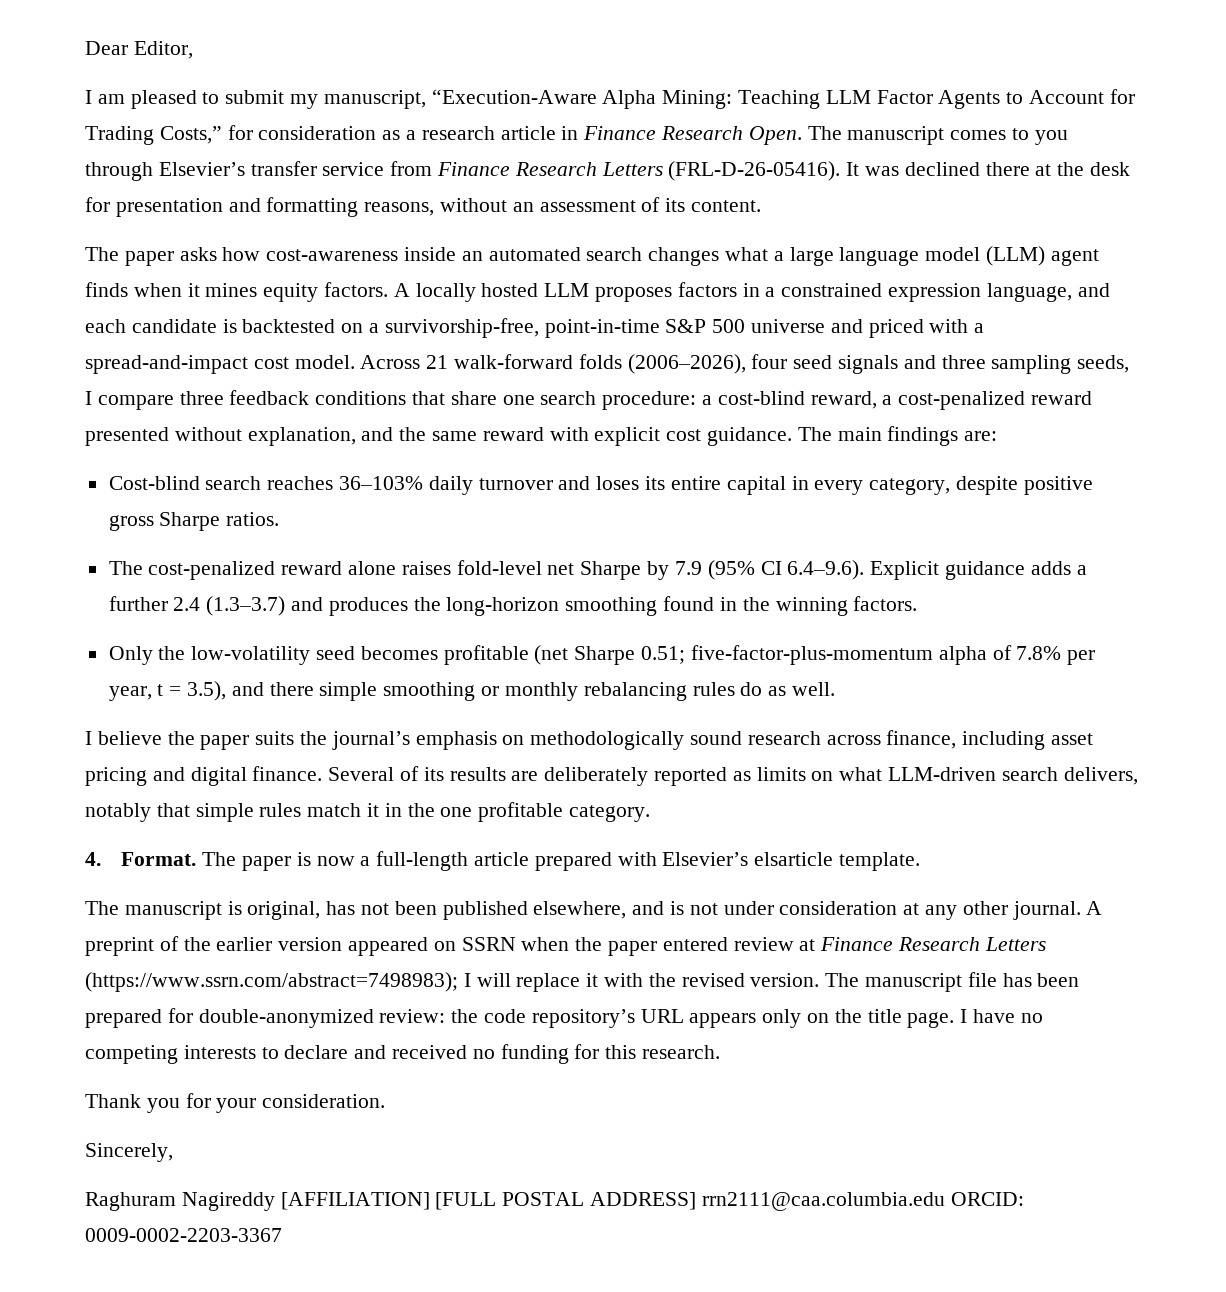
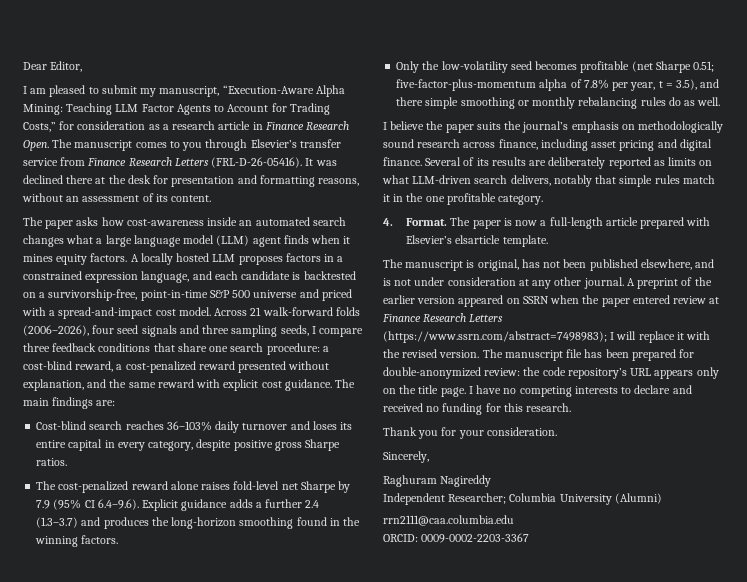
[280,1192,697,1210] [AFFILIATION] [FULL POSTAL ADDRESS] -> [383,493,662,505] // Independent Researcher; Columbia University (Alumni) //
(945, 1201) none -> (514, 520) //

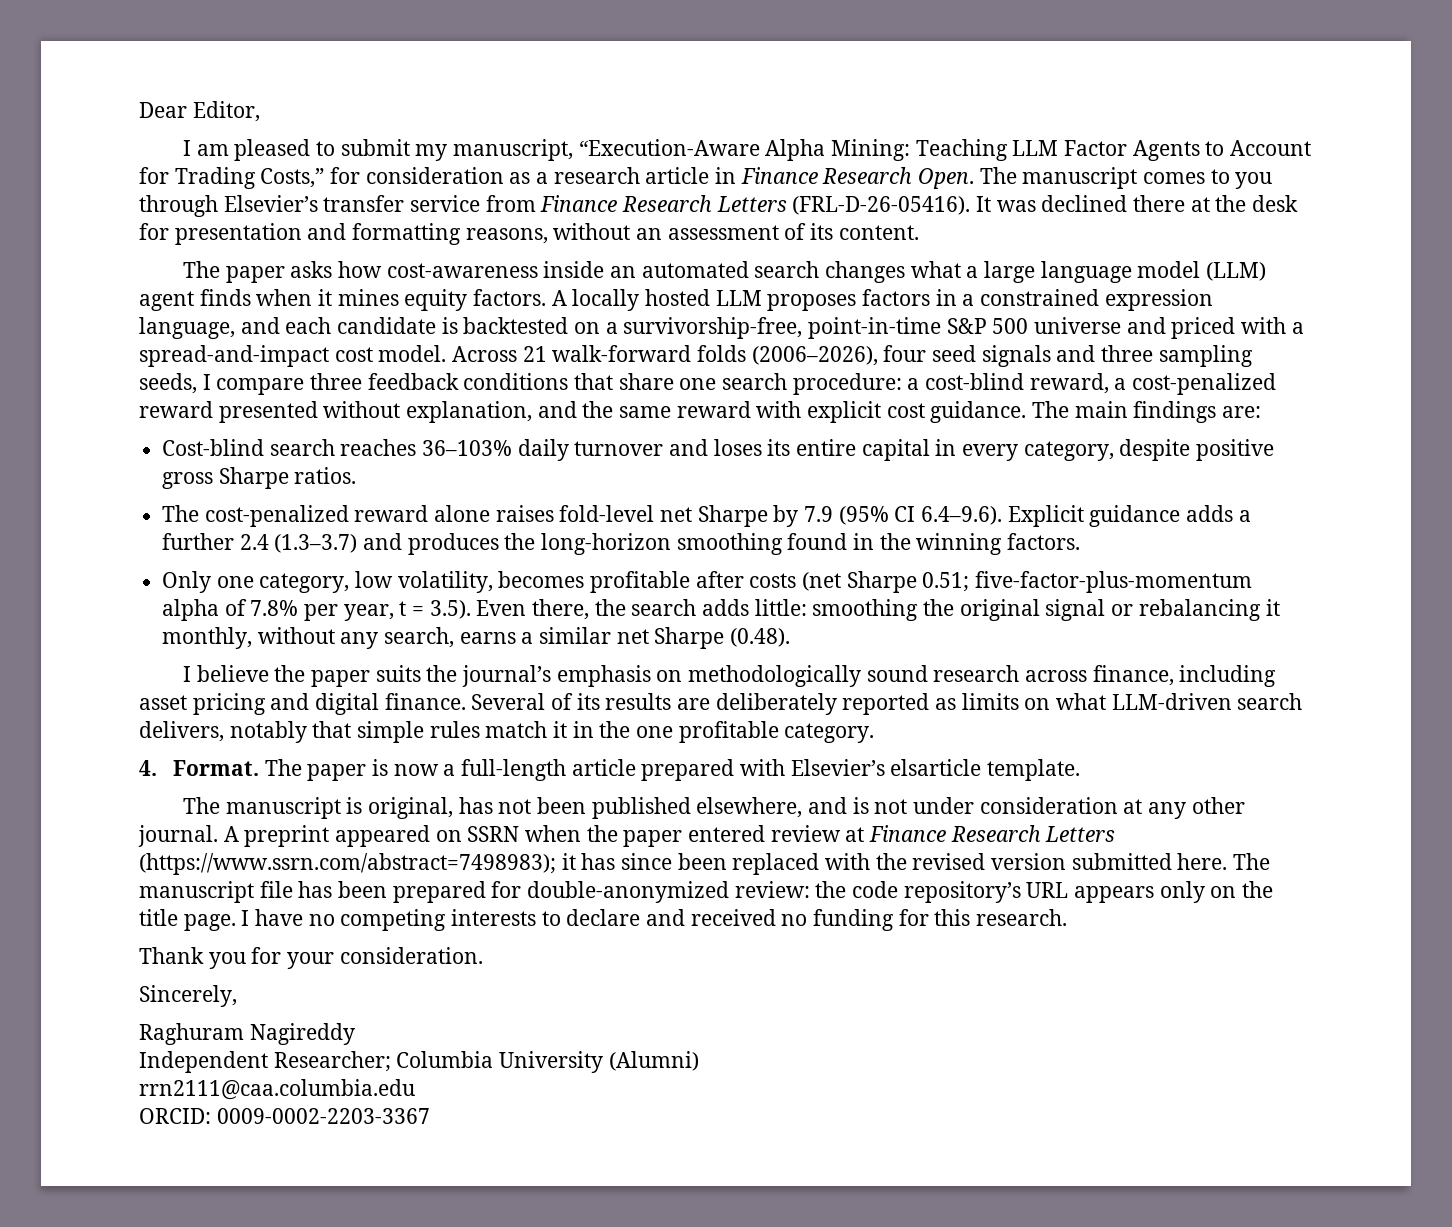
[422,61,630,73] the low-volatility seed becomes profitable -> [216,571,797,593] one category, low volatility, becomes profitable after costs
[676,79,720,90] [396,97,721,109] 3.5), and there simple smoothing or monthly rebalancing rules do as well. -> [429,599,1280,621] [162,627,791,649] 3.5). Even there, the search adds little: smoothing the original signal or rebalancing it monthly, without any search, earns a similar net Sharpe (0.48).
[681,277,712,286] [383,295,456,304] of the earlier version -> (330, 836) none
[610,331,711,343] [383,349,480,358] I will replace it with the revised version. -> [561,853,1228,875] it has since been replaced with the revised version submitted here.

